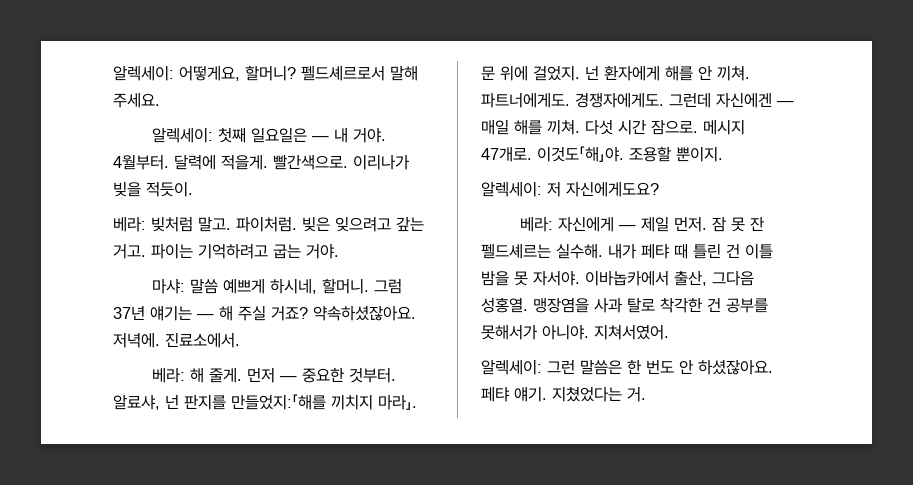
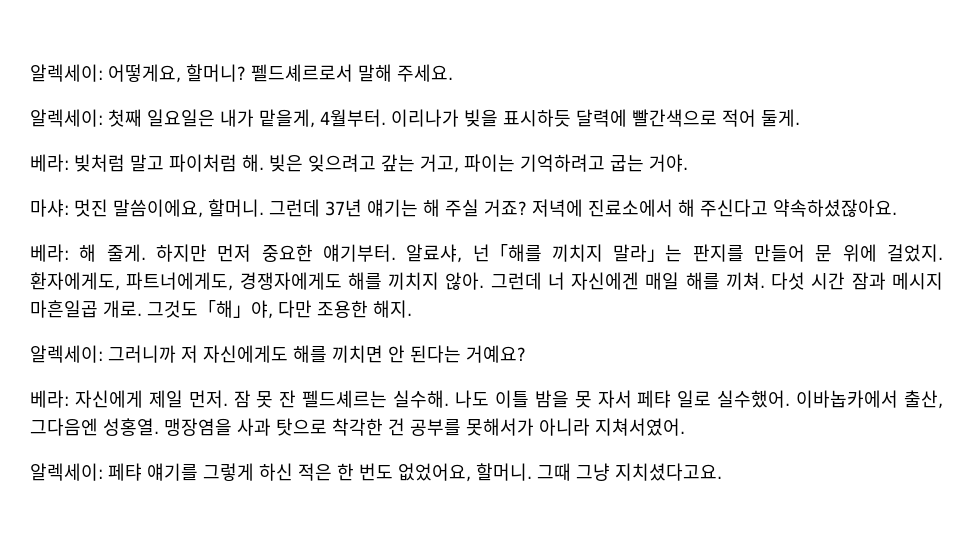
[311,127,386,143] [113,154,409,170] [113,181,193,197] — 내 거야. 4월부터. 달력에 적을게. 빨간색으로. 이리나가 빚을 적듯이. -> [220,109,800,128] 내가 맡을게, 4월부터. 이리나가 빚을 표시하듯 달력에 빨간색으로 적어 둘게.
[198,216,297,232] 말고. 파이처럼. -> [130,154,264,172] 말고 파이처럼 해.
[113,243,146,259] 거고. -> [420,154,459,173] 거고,
[189,278,402,294] 말씀 예쁘게 하시네, 할머니. 그럼 -> [74,199,320,218] 멋진 말씀이에요, 할머니. 그런데
[197,314,214,319] — -> (418, 208) none
(308, 313) none -> [532,199,768,217] 저녁에 진료소에서 해 주신다고
[113,332,240,348] 저녁에. 진료소에서. -> (897, 208) none
[246,367,396,383] [113,394,417,410] [481,65,750,81] [481,92,794,108] 먼저 — 중요한 것부터. 알료샤, 넌 판지를 만들었지:「해를 끼치지 마라」. 문 위에 걸었지. 넌 환자에게 해를 안 끼쳐. 파트너에게도. 경쟁자에게도. 그런데 자신에겐 — -> [156,244,944,263] [30,272,640,291] 하지만 먼저 중요한 얘기부터. 알료샤, 넌「해를 끼치지 말라」는 판지를 만들어 문 위에 걸었지. 환자에게도, 파트너에게도, 경쟁자에게도 해를 끼치지 않아. 그런데 너 자신에겐
[651,119,745,135] [481,146,723,162] [481,181,659,197] 잠으로. 메시지 47개로. 이것도「해」야. 조용할 뿐이지. // 알렉세이: 저 자신에게도요? -> [851,272,943,290] [30,300,412,319] [30,345,526,363] 잠과 메시지 마흔일곱 개로. 그것도「해」야, 다만 조용한 해지. // 알렉세이: 그러니까 저 자신에게도 해를 끼치면 안 된다는 거예요?
[618,225,636,230] — -> (143, 399) none
[608,243,773,259] [481,270,580,286] 내가 페탸 때 틀린 건 이틀 밤을 못 자서야. -> [455,390,791,408] 나도 이틀 밤을 못 자서 페탸 일로 실수했어.
[712,270,754,286] 그다음 -> [30,418,98,436] 그다음엔
[627,297,655,313] 탈로 -> [276,418,327,436] 탓으로
[542,324,589,340] 아니야. -> [539,418,590,436] 아니라
[547,359,773,375] [481,386,646,402] 그런 말씀은 한 번도 안 하셨잖아요. 페탸 얘기. 지쳤었다는 거. -> [108,463,722,482] 페탸 얘기를 그렇게 하신 적은 한 번도 없었어요, 할머니. 그때 그냥 지치셨다고요.

